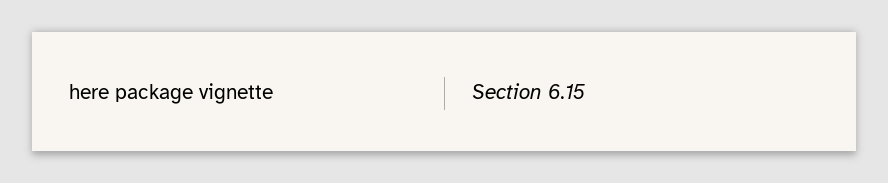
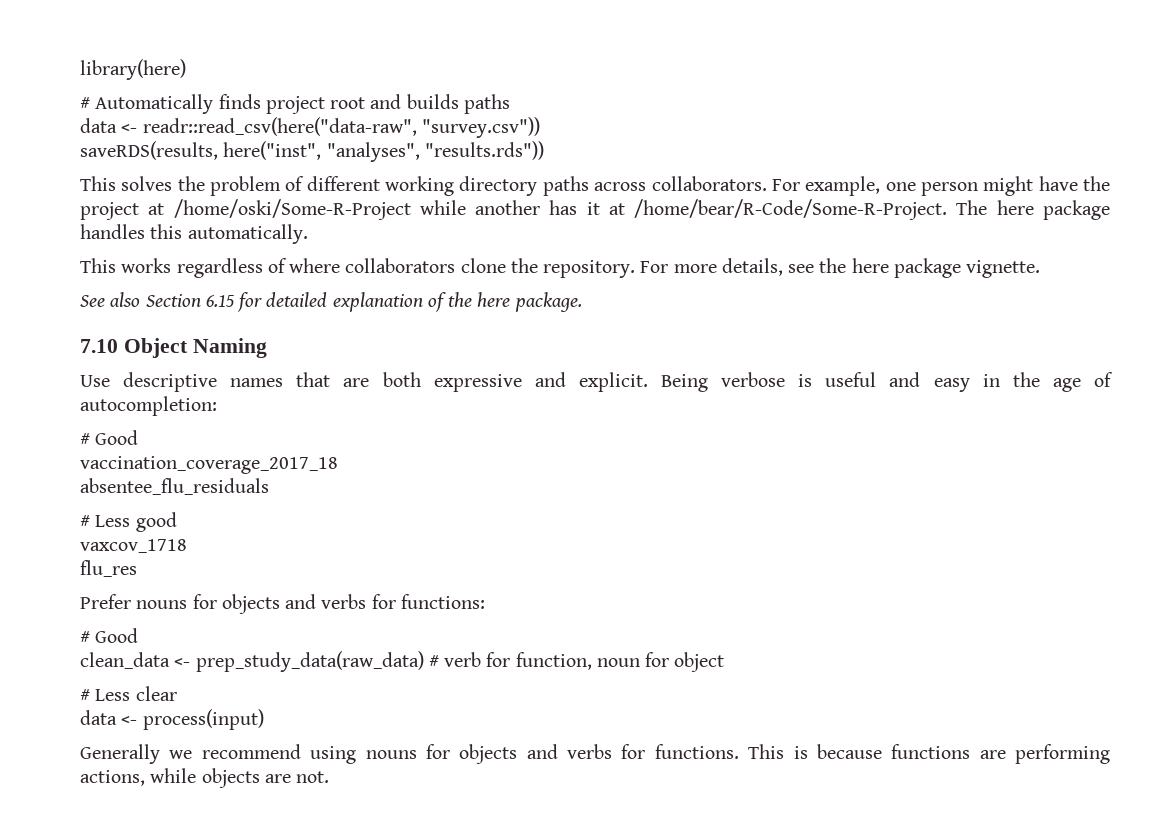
[69,83,273,104] [472,83,585,99] here package vignette // Section 6.15 -> [80,59,186,80] [80,94,510,114] [80,117,540,138] [80,141,544,162] [80,176,1111,196] [80,199,1110,220] [80,224,308,244] [80,258,1041,278] [80,292,582,312] [80,338,267,358] [80,372,1113,392] [80,396,217,416] [80,430,139,445] [80,456,338,474] [80,478,269,495] [80,512,177,532] [80,539,187,553] [80,560,137,577] [80,594,485,614] [80,628,139,643] [80,651,725,672] [80,686,177,701] [80,709,264,730] [80,744,1110,764] [80,768,330,788] library(here) // # Automatically finds project root and builds paths // data <- readr::read_csv(here("data-raw", "survey.csv")) // saveRDS(results, here("inst", "analyses", "results.rds")) // This solves the problem of different working directory paths across collaborators. For example, one person might have the project at /home/oski/Some-R-Project while another has it at /home/bear/R-Code/Some-R-Project. The here package handles this automatically. // This works regardless of where collaborators clone the repository. For more details, see the here package vignette. // See also Section 6.15 for detailed explanation of the here package. // 7.10 Object Naming // Use descriptive names that are both expressive and explicit. Being verbose is useful and easy in the age of autocompletion: // # Good // vaccination_coverage_2017_18 // absentee_flu_residuals // # Less good // vaxcov_1718 // flu_res // Prefer nouns for objects and verbs for functions: // # Good // clean_data <- prep_study_data(raw_data) # verb for function, noun for object // # Less clear // data <- process(input) // Generally we recommend using nouns for objects and verbs for functions. This is because functions are performing actions, while objects are not.

